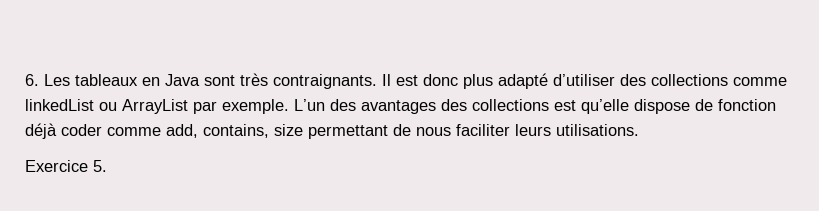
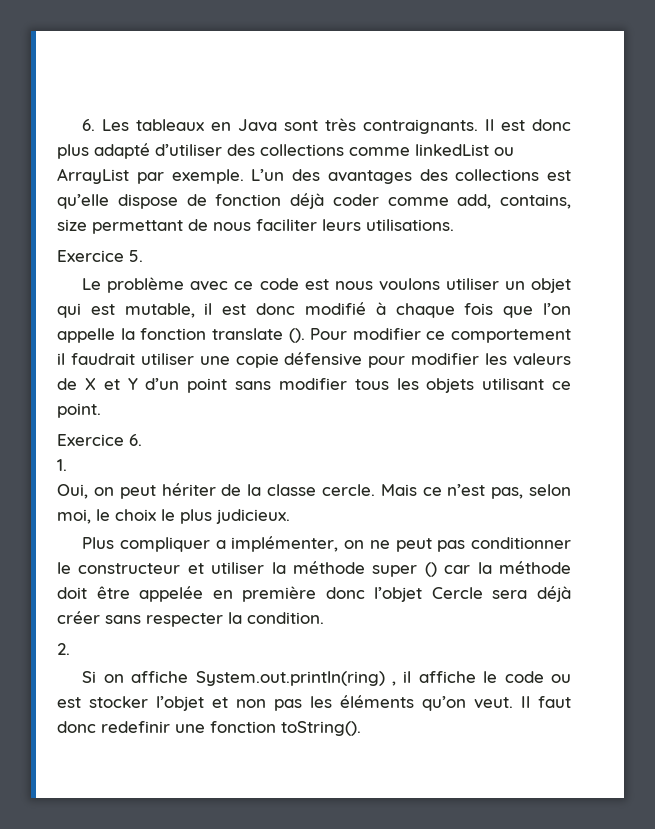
(107, 166) none -> [82,277,571,293] [57,302,571,318] [57,328,571,343] [57,352,572,368] [57,378,571,393] [57,403,101,418] [57,434,142,446] [57,459,67,471] [57,483,571,499] [57,509,290,524] [82,536,571,552] [57,561,571,577] [57,586,571,602] [57,611,324,627] [57,643,70,655] [82,671,571,686] [57,695,571,711] [57,721,361,736] // Le problème avec ce code est nous voulons utiliser un objet qui est mutable, il est donc modifié à chaque fois que l’on appelle la fonction translate (). Pour modifier ce comportement il faudrait utiliser une copie défensive pour modifier les valeurs de X et Y d’un point sans modifier tous les objets utilisant ce point. // Exercice 6. // 1. // Oui, on peut hériter de la classe cercle. Mais ce n’est pas, selon moi, le choix le plus judicieux. // Plus compliquer a implémenter, on ne peut pas conditionner le constructeur et utiliser la méthode super () car la méthode doit être appelée en première donc l’objet Cercle sera déjà créer sans respecter la condition. // 2. // Si on affiche System.out.println(ring) , il affiche le code ou est stocker l’objet et non pas les éléments qu’on veut. Il faut donc redefinir une fonction toString().

